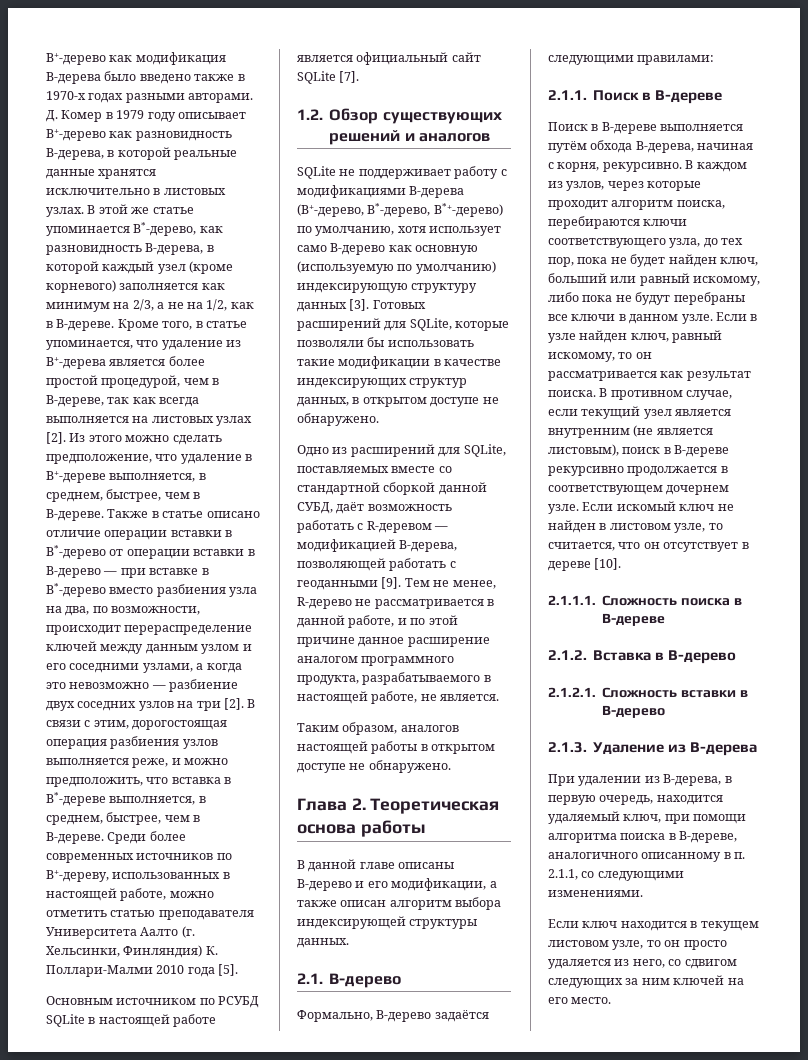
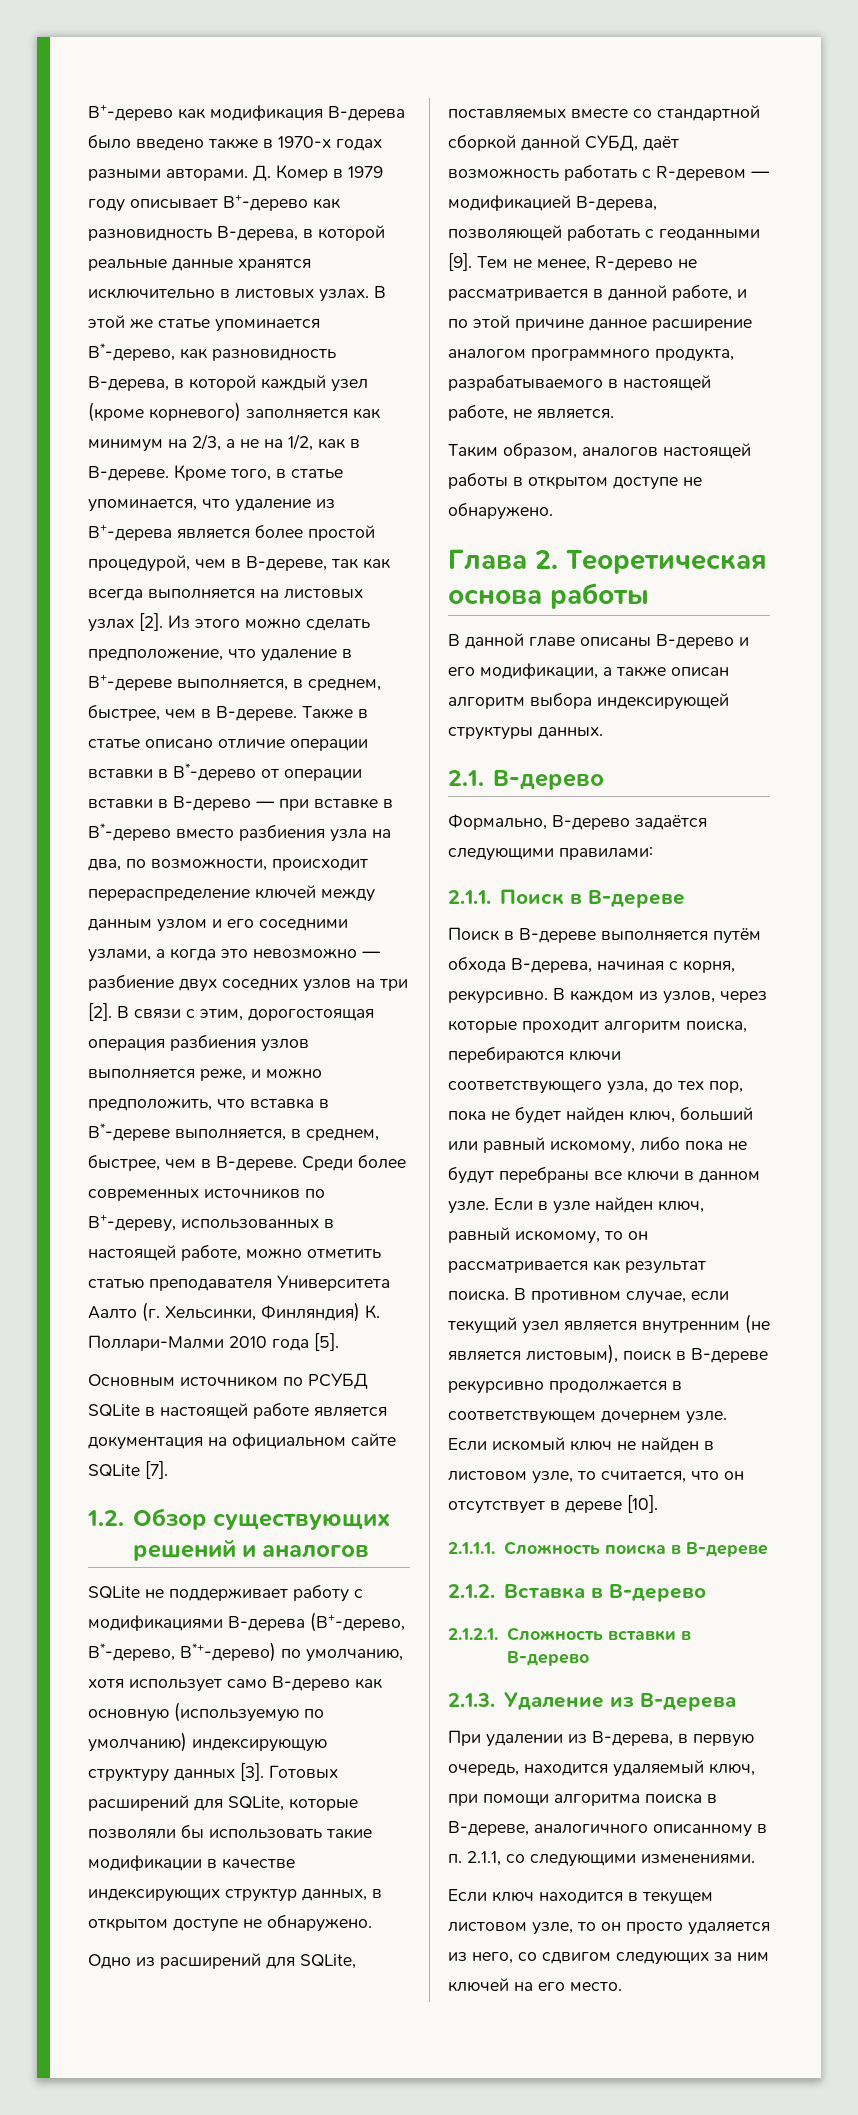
[356,52,481,65] официальный сайт -> [88,1433,396,1450] документация на официальном сайте

